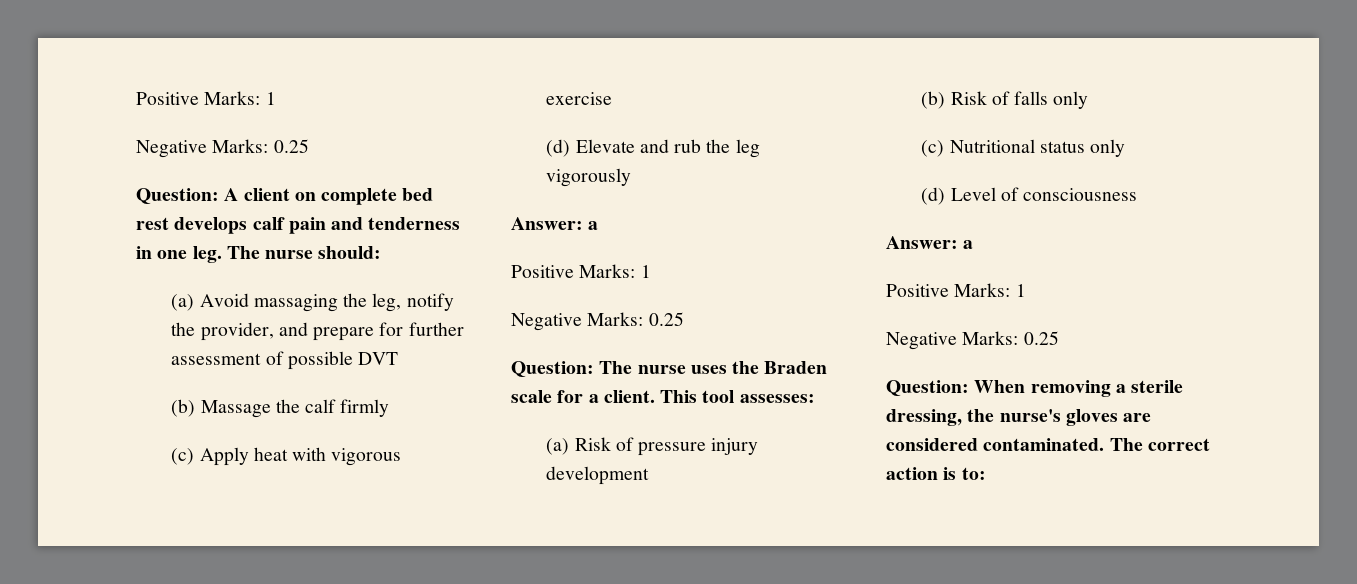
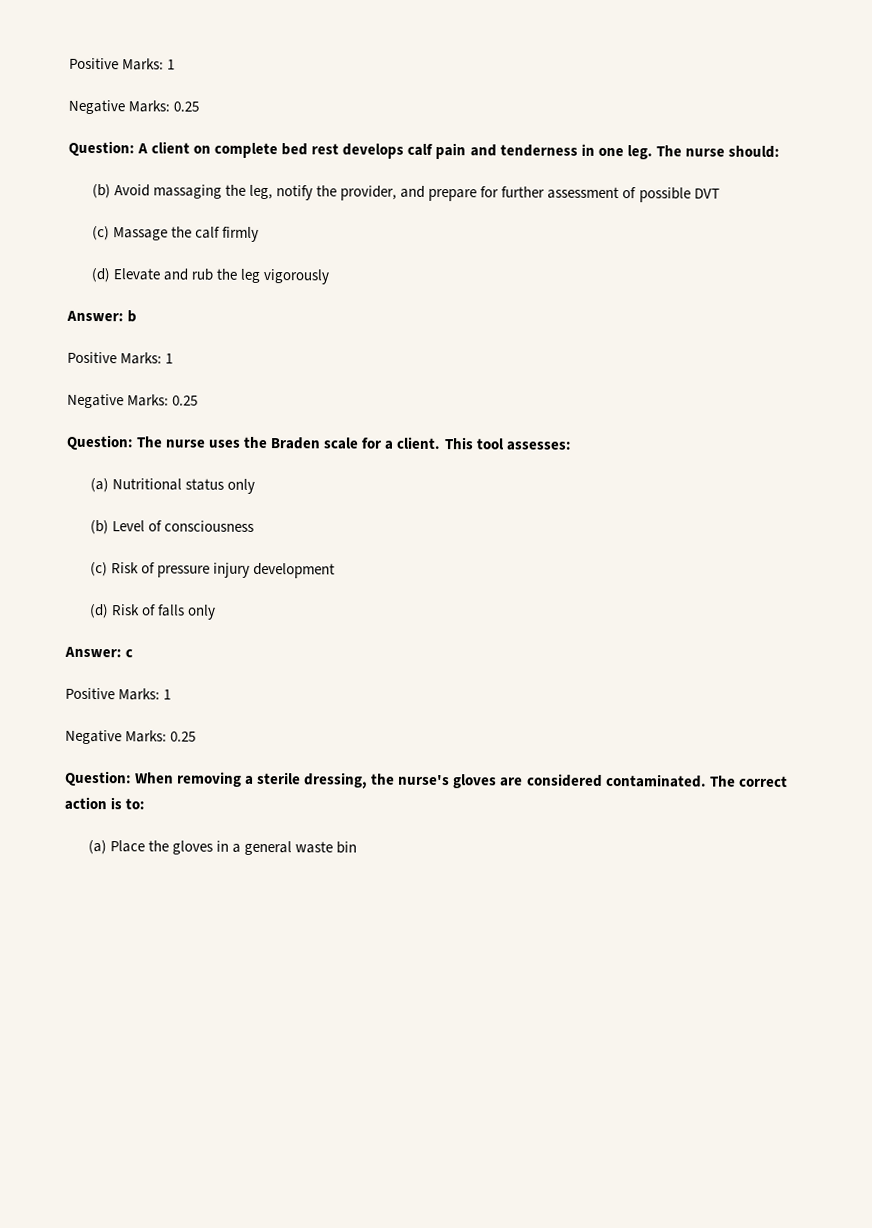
[171,294,195,311] (a) -> [91,184,111,199] (b)
[171,399,196,417] (b) -> [91,226,110,241] (c)
[171,447,402,466] [546,92,613,105] // (c) Apply heat with vigorous exercise -> (260, 234) none
[588,221,599,230] a -> [127,310,138,323] b
(570, 446) none -> [111,478,255,494] [89,520,254,535] [89,562,108,577] Nutritional status only // (b) Level of consciousness // (c)
[921,91,946,109] (b) -> [88,604,109,619] (d)
[921,139,1126,157] [921,187,1138,205] [886,236,974,249] // (c) Nutritional status only // (d) Level of consciousness // Answer: a -> [64,646,134,658] // Answer: c
(986, 473) none -> [87,839,358,856] // (a) Place the gloves in a general waste bin

